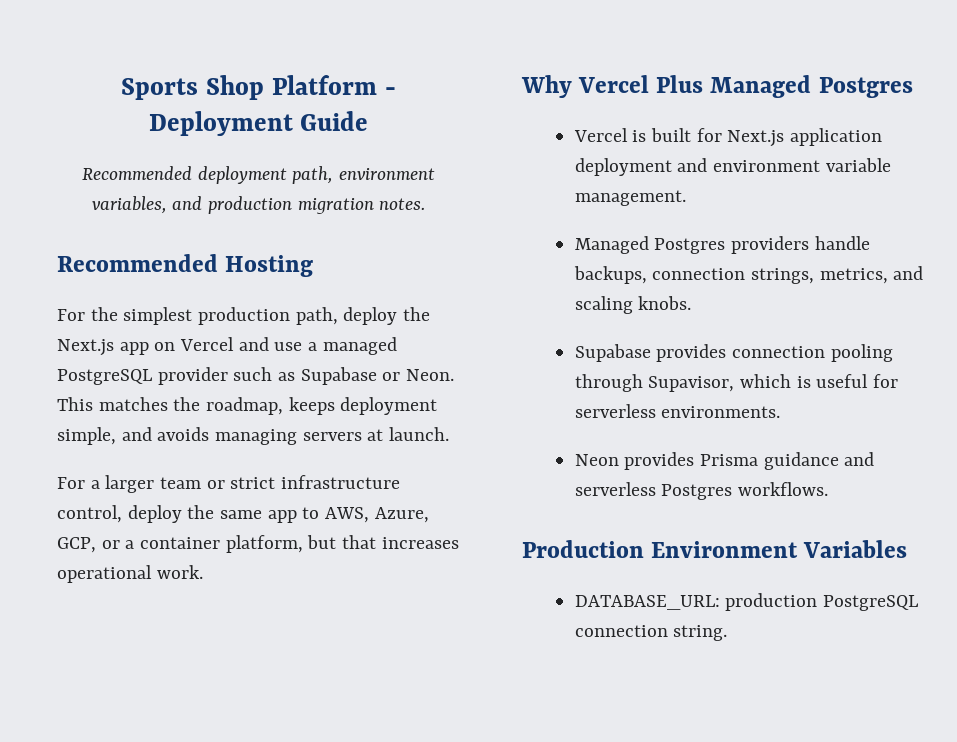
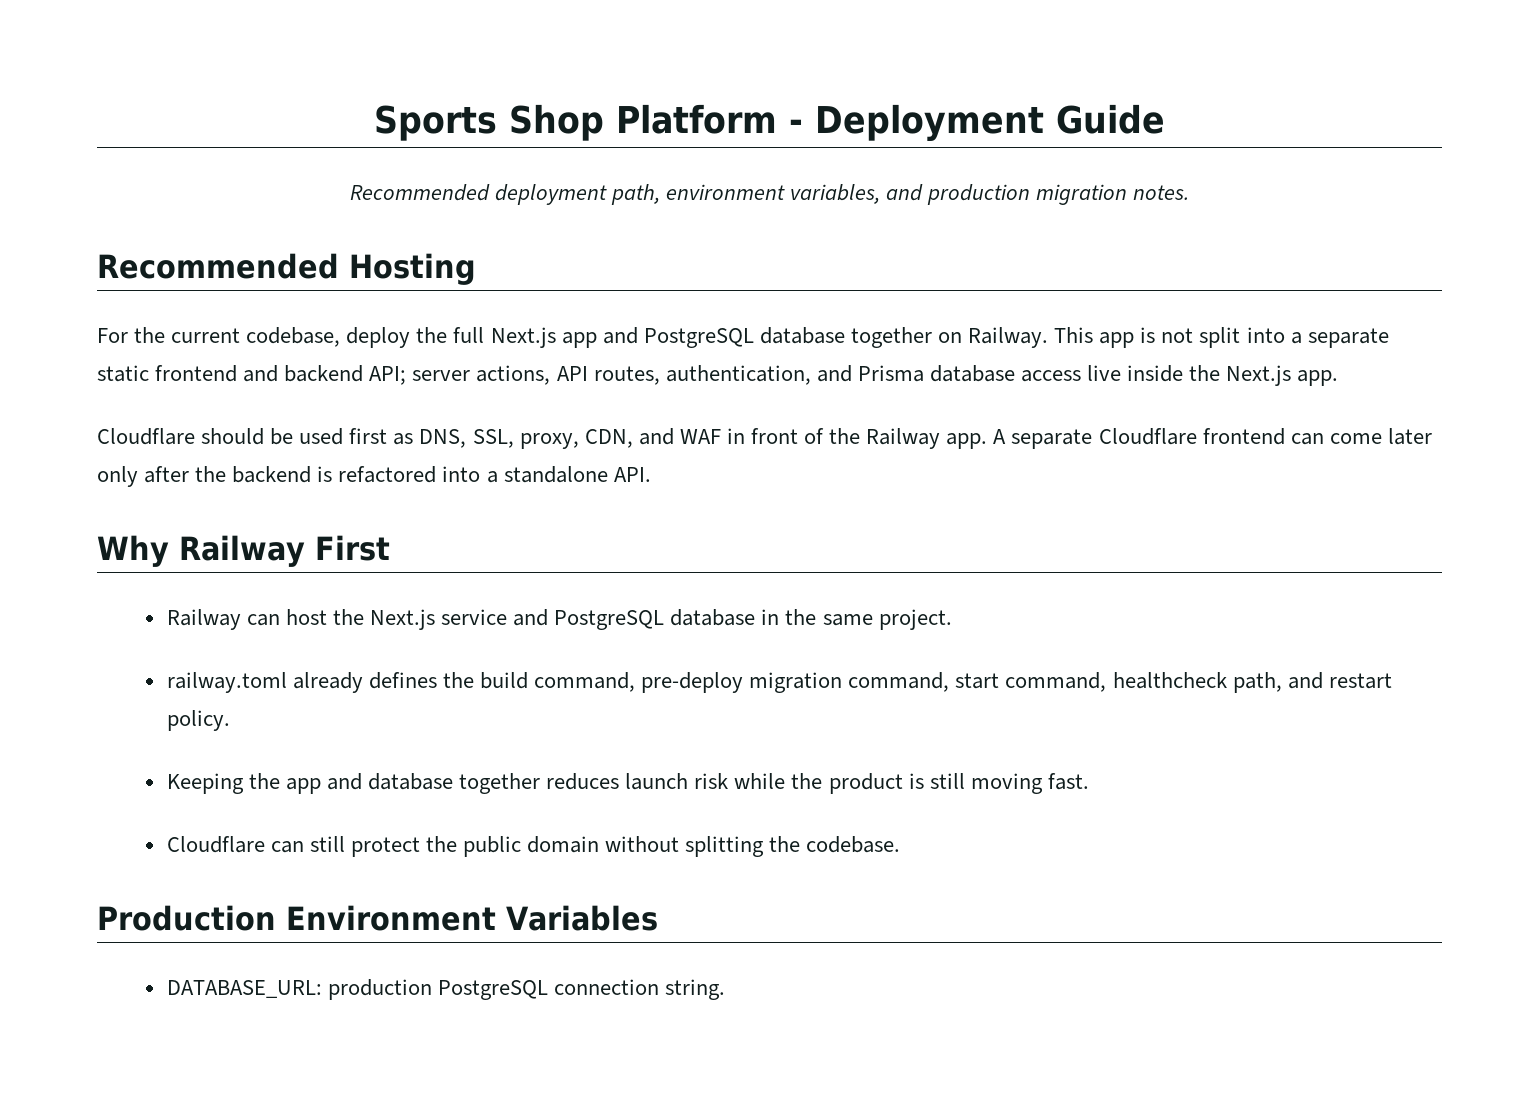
[123,307,431,325] simplest production path, deploy the -> [171,327,485,348] current codebase, deploy the full
[154,337,397,355] [57,367,455,385] [57,397,438,415] [57,427,450,445] [57,475,401,493] [57,505,429,523] [57,535,459,553] [57,565,203,583] [521,75,913,98] [573,128,883,147] [574,158,891,176] [574,190,686,206] [574,236,870,254] [573,266,924,284] [574,296,692,314] [574,344,893,362] [574,374,899,392] [574,404,781,418] [574,452,875,470] [574,482,829,500] on Vercel and use a managed PostgreSQL provider such as Supabase or Neon. This matches the roadmap, keeps deployment simple, and avoids managing servers at launch. // For a larger team or strict infrastructure control, deploy the same app to AWS, Azure, GCP, or a container platform, but that increases operational work. // Why Vercel Plus Managed Postgres // Vercel is built for Next.js application deployment and environment variable management. // Managed Postgres providers handle backups, connection strings, metrics, and scaling knobs. // Supabase provides connection pooling through Supavisor, which is useful for serverless environments. // Neon provides Prisma guidance and serverless Postgres workflows. -> [602,327,1389,348] [97,365,1339,386] [97,428,1432,449] [97,466,651,487] [97,535,390,567] [166,609,952,630] [166,672,1392,693] [166,710,230,731] [166,773,1089,794] [166,836,901,857] and PostgreSQL database together on Railway. This app is not split into a separate static frontend and backend API; server actions, API routes, authentication, and Prisma database access live inside the Next.js app. // Cloudflare should be used first as DNS, SSL, proxy, CDN, and WAF in front of the Railway app. A separate Cloudflare frontend can come later only after the backend is refactored into a standalone API. // Why Railway First // Railway can host the Next.js service and PostgreSQL database in the same project. // railway.toml already defines the build command, pre-deploy migration command, start command, healthcheck path, and restart policy. // Keeping the app and database together reduces launch risk while the product is still moving fast. // Cloudflare can still protect the public domain without splitting the codebase.

